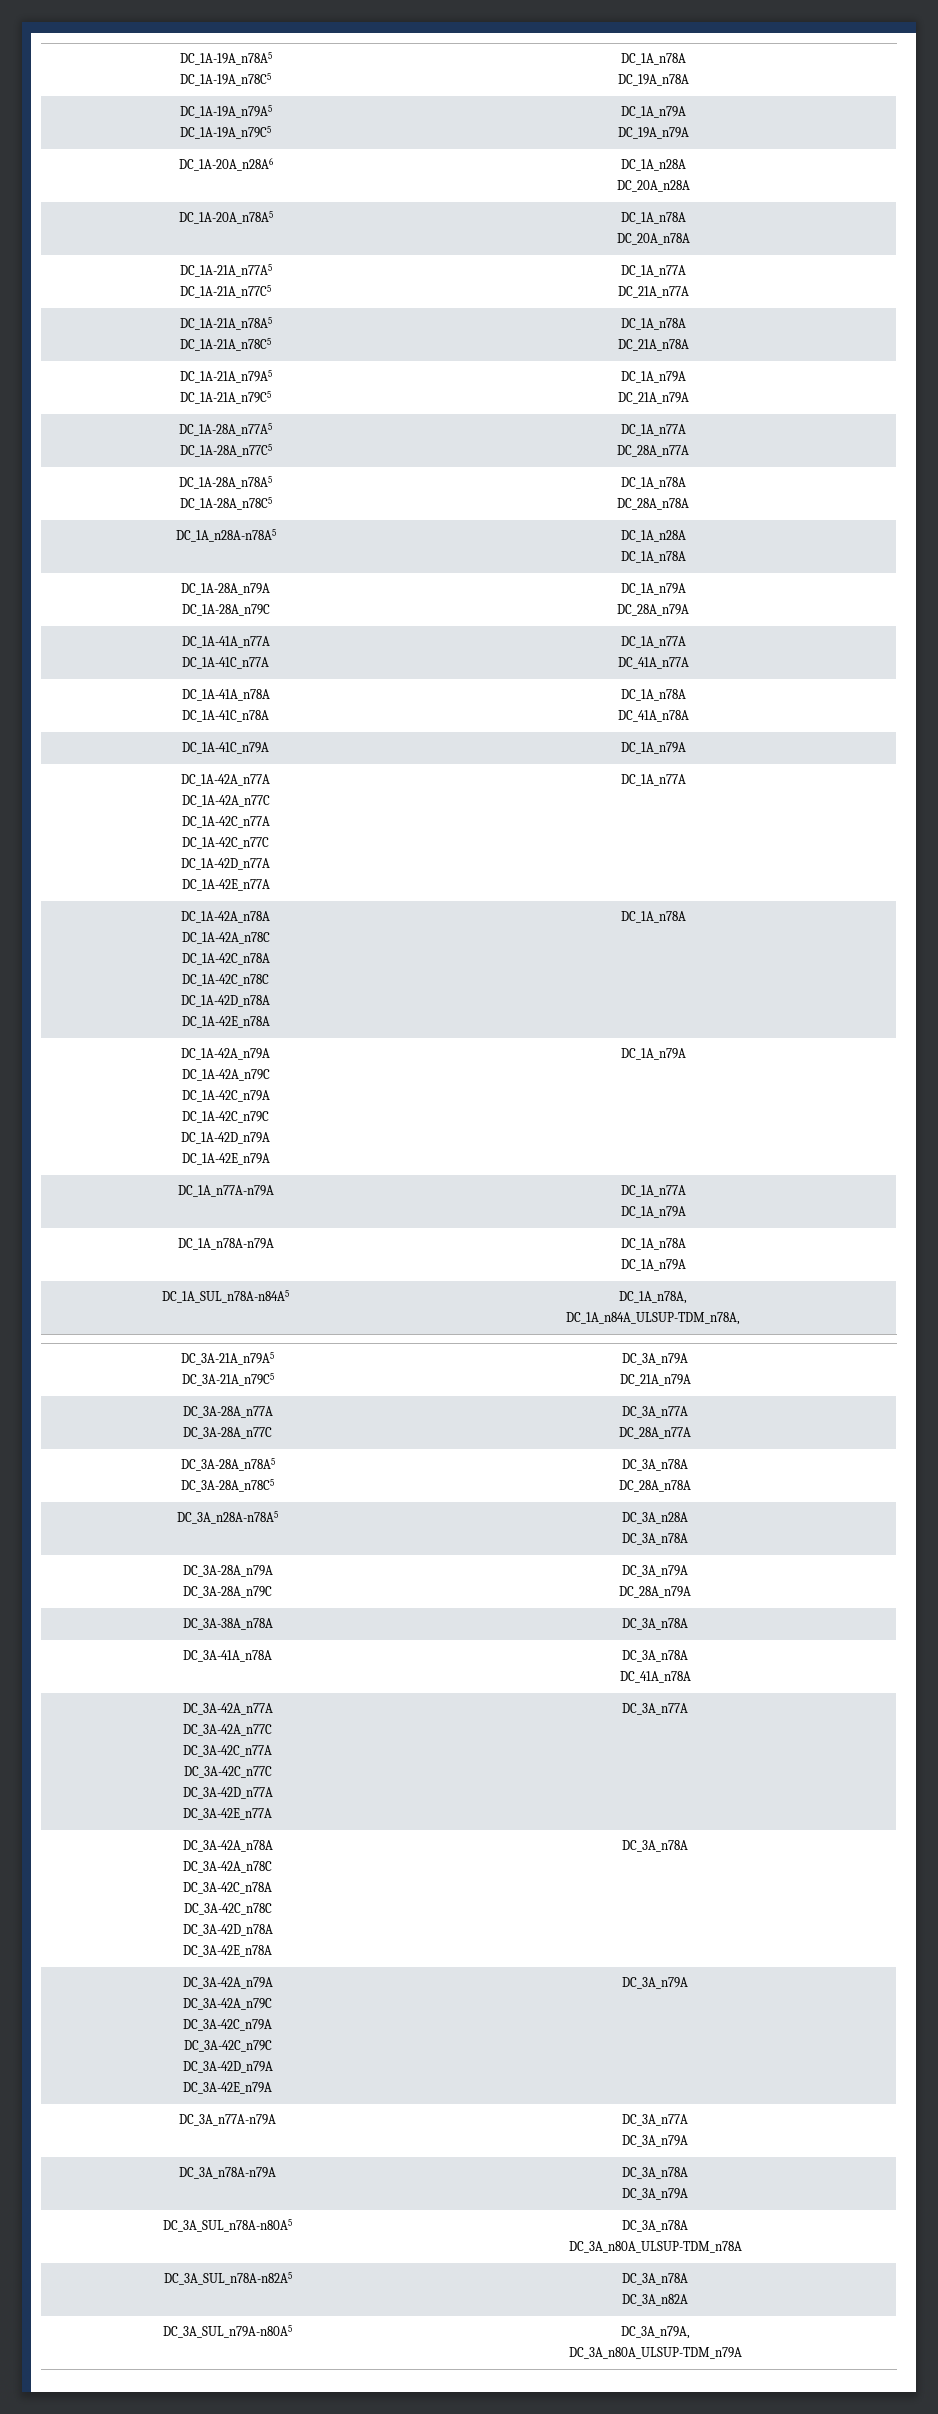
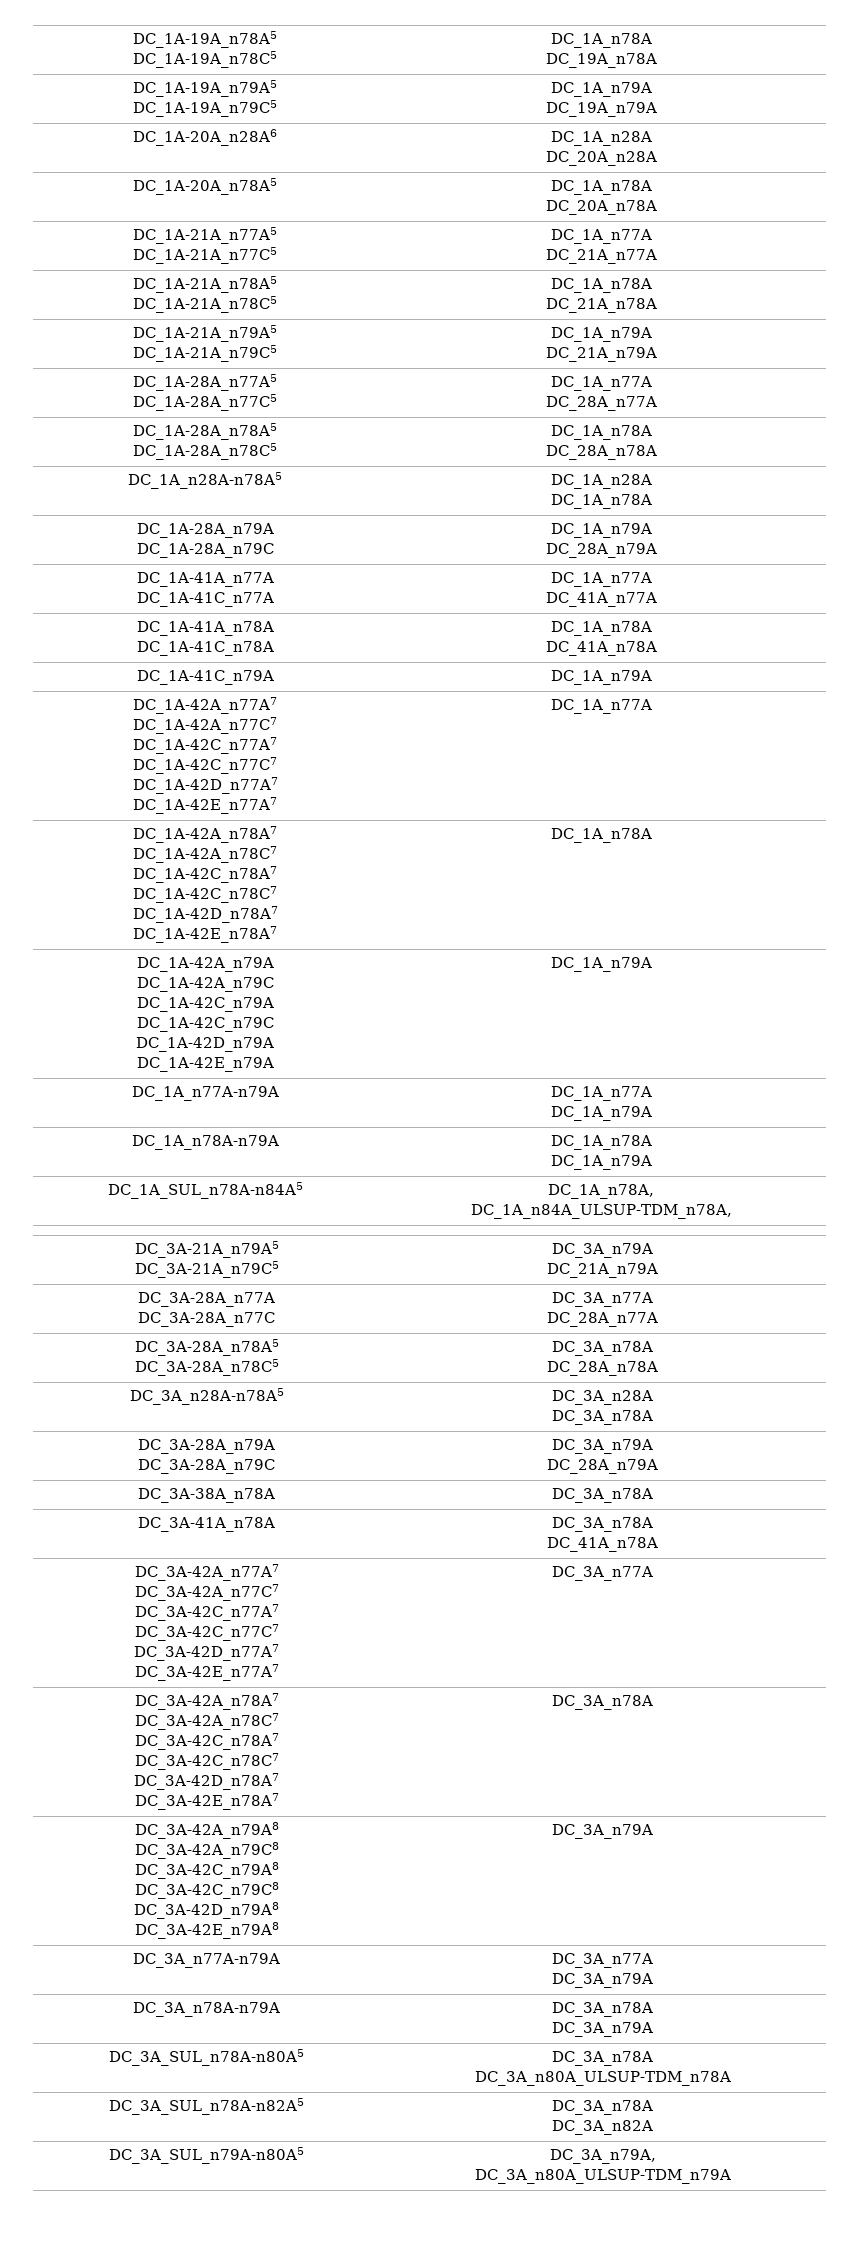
[181,774,270,786] [181,795,270,807] [181,816,270,828] [182,837,269,849] [181,858,270,870] [181,879,270,891] [620,774,686,786] [181,911,270,923] [181,932,270,944] [181,953,270,965] [182,974,269,986] [181,995,270,1007] [181,1016,270,1028] DC_1A-42A_n77A // DC_1A-42A_n77C // DC_1A-42C_n77A // DC_1A-42C_n77C // DC_1A-42D_n77A // DC_1A-42E_n77A | DC_1A_n77A // DC_1A-42A_n78A // DC_1A-42A_n78C // DC_1A-42C_n78A // DC_1A-42C_n78C // DC_1A-42D_n78A // DC_1A-42E_n78A -> [133,697,277,714] [133,717,277,734] [133,737,277,754] [133,757,277,774] [132,777,278,794] [133,797,277,814] [550,699,652,714] [133,826,277,843] [133,846,277,863] [133,866,277,883] [133,886,277,903] [132,906,278,923] [133,926,277,943] DC_1A-42A_n77A7 // DC_1A-42A_n77C7 // DC_1A-42C_n77A7 // DC_1A-42C_n77C7 // DC_1A-42D_n77A7 // DC_1A-42E_n77A7 | DC_1A_n77A // DC_1A-42A_n78A7 // DC_1A-42A_n78C7 // DC_1A-42C_n78A7 // DC_1A-42C_n78C7 // DC_1A-42D_n78A7 // DC_1A-42E_n78A7
[182,1703,273,1715] [183,1724,272,1736] [183,1745,272,1757] [183,1766,272,1778] [182,1787,273,1799] [183,1808,272,1820] [622,1703,688,1715] [182,1840,273,1852] [183,1861,272,1873] [183,1882,272,1894] [183,1903,272,1915] [182,1924,273,1936] [183,1945,272,1957] [622,1840,688,1852] [182,1977,273,1989] [183,1998,272,2010] [183,2019,272,2031] [183,2040,272,2052] [182,2061,273,2073] [183,2082,272,2094] DC_3A-42A_n77A // DC_3A-42A_n77C // DC_3A-42C_n77A // DC_3A-42C_n77C // DC_3A-42D_n77A // DC_3A-42E_n77A | DC_3A_n77A // DC_3A-42A_n78A // DC_3A-42A_n78C // DC_3A-42C_n78A // DC_3A-42C_n78C // DC_3A-42D_n78A // DC_3A-42E_n78A | DC_3A_n78A // DC_3A-42A_n79A // DC_3A-42A_n79C // DC_3A-42C_n79A // DC_3A-42C_n79C // DC_3A-42D_n79A // DC_3A-42E_n79A -> [134,1564,279,1581] [134,1584,279,1601] [134,1604,279,1621] [134,1624,279,1641] [134,1644,279,1661] [134,1664,279,1681] [552,1566,653,1581] [134,1693,279,1710] [134,1713,279,1730] [134,1733,279,1750] [134,1753,279,1770] [134,1773,279,1790] [134,1793,279,1810] [552,1695,653,1710] [134,1822,279,1839] [134,1842,279,1859] [134,1862,279,1879] [134,1882,279,1899] [134,1902,279,1919] [134,1922,279,1939] DC_3A-42A_n77A7 // DC_3A-42A_n77C7 // DC_3A-42C_n77A7 // DC_3A-42C_n77C7 // DC_3A-42D_n77A7 // DC_3A-42E_n77A7 | DC_3A_n77A // DC_3A-42A_n78A7 // DC_3A-42A_n78C7 // DC_3A-42C_n78A7 // DC_3A-42C_n78C7 // DC_3A-42D_n78A7 // DC_3A-42E_n78A7 | DC_3A_n78A // DC_3A-42A_n79A8 // DC_3A-42A_n79C8 // DC_3A-42C_n79A8 // DC_3A-42C_n79C8 // DC_3A-42D_n79A8 // DC_3A-42E_n79A8

